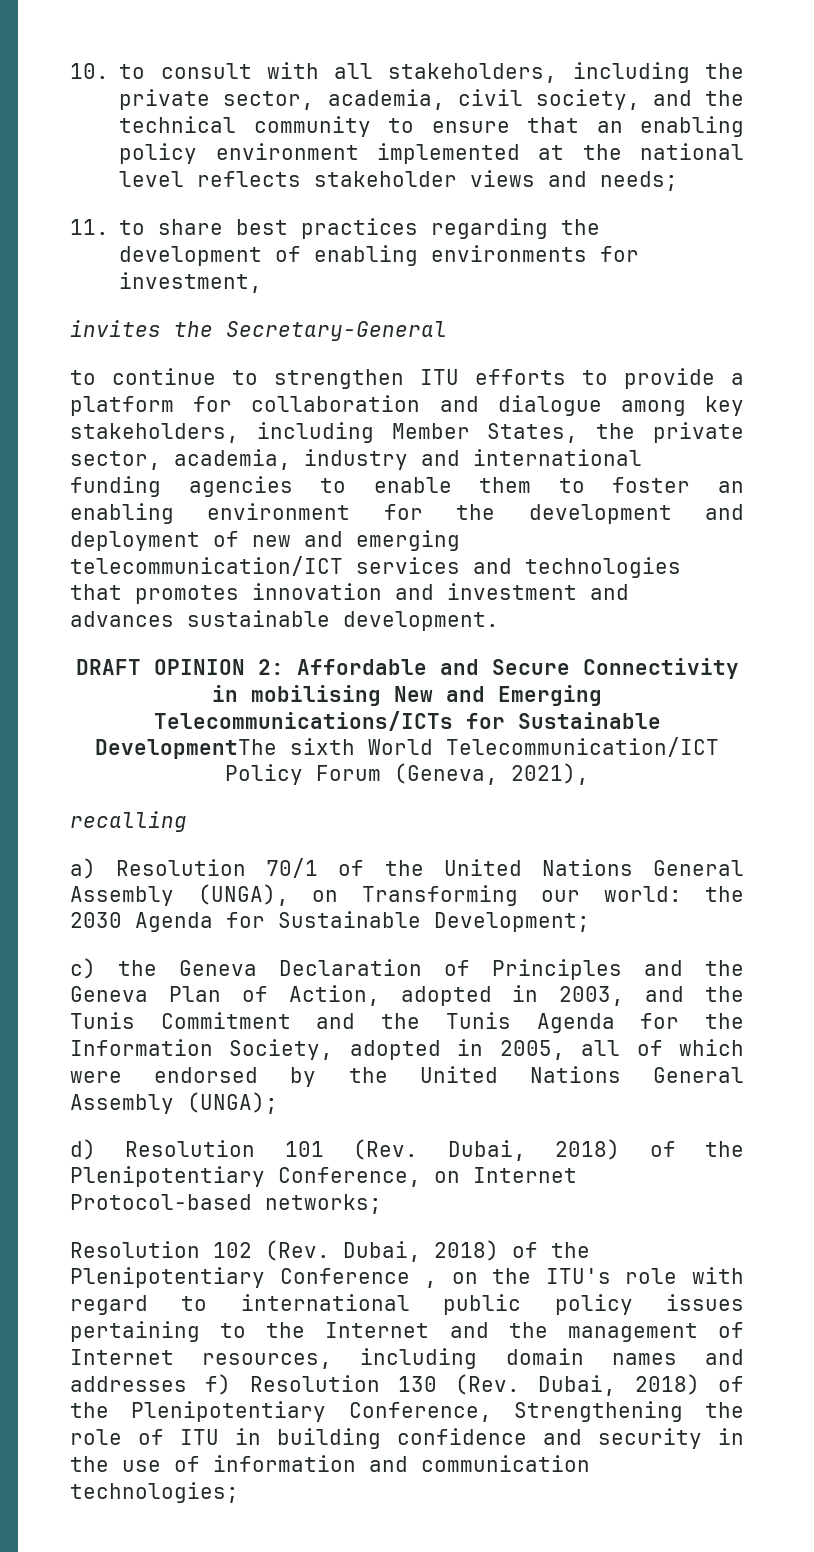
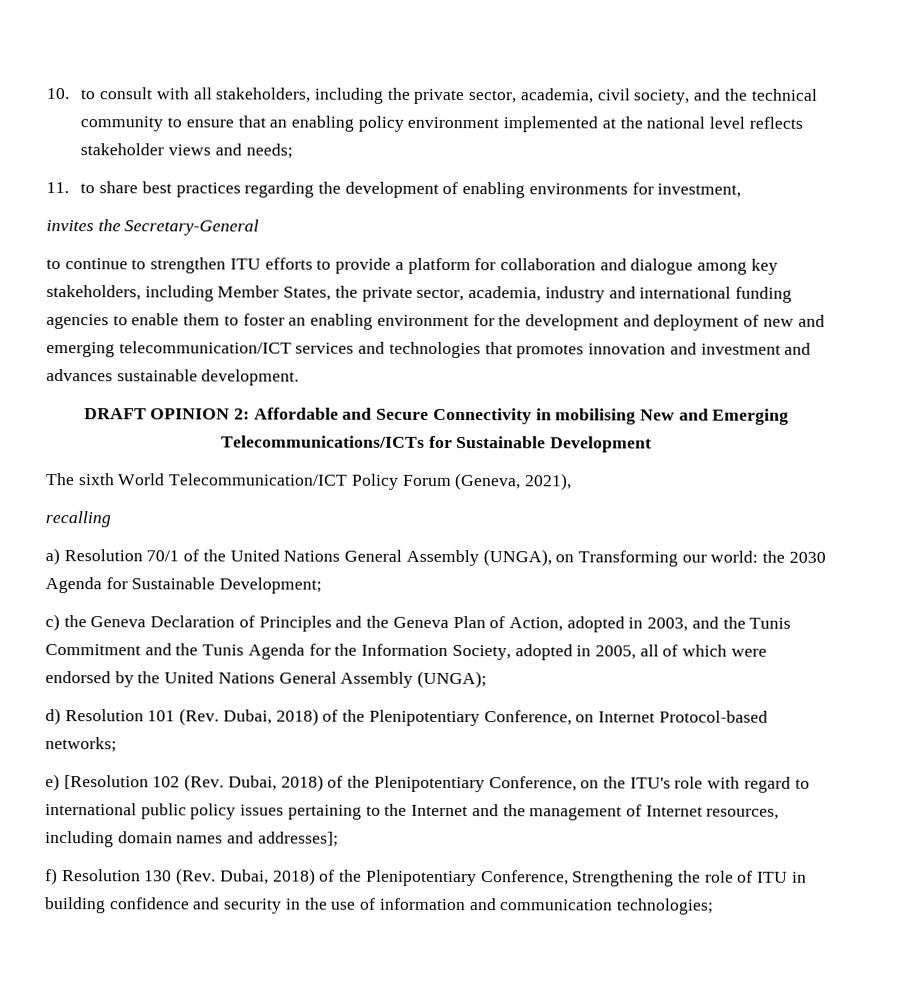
[95,739,277,759] DevelopmentThe -> [550,436,653,453] [46,473,75,486] Development // The
[70,1241,200,1258] Resolution -> [45,774,149,792] e) [Resolution
[279,1268,438,1288] Conference , -> [488,776,577,792] Conference,
[70,1376,187,1392] addresses -> [257,831,339,847] addresses]; //

